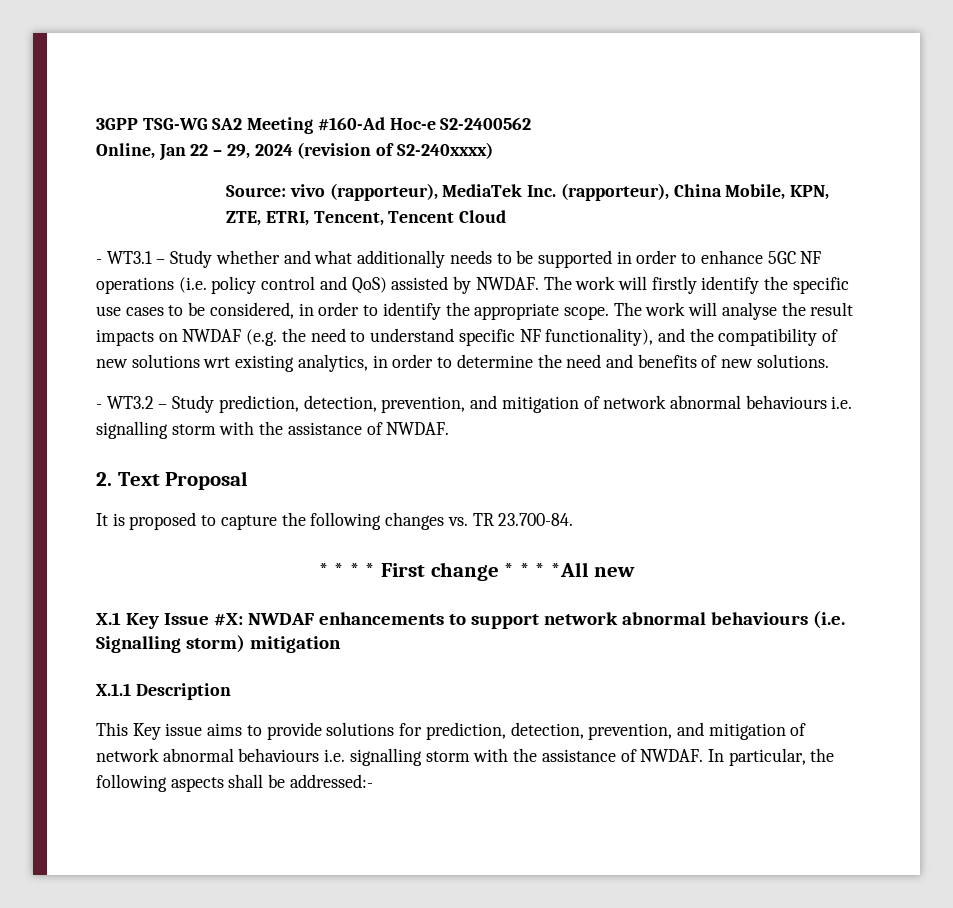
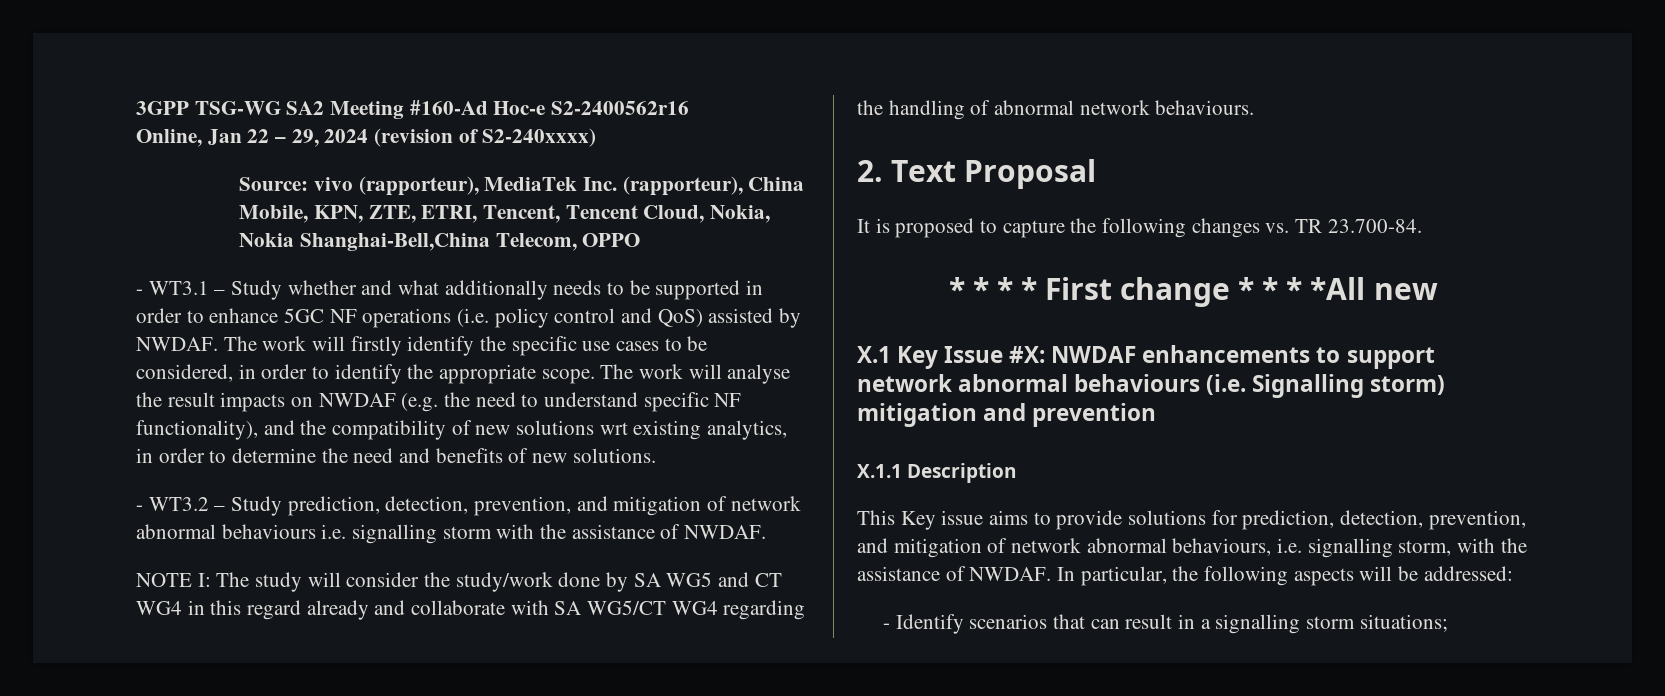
[440,117,532,130] S2-2400562 -> [551,101,690,115] S2-2400562r16
[459,210,507,223] Cloud -> [643,205,771,223] [239,233,641,251] Cloud, Nokia, Nokia Shanghai-Bell,China Telecom, OPPO
(450, 428) none -> [136,572,782,592] [136,600,806,620] [857,100,1255,120] // NOTE I: The study will consider the study/work done by SA WG5 and CT WG4 in this regard already and collaborate with SA WG5/CT WG4 regarding the handling of abnormal network behaviours.
(341, 644) none -> [983,403,1157,427] and prevention
[238,748,470,766] behaviours i.e. signalling storm -> [1172,538,1452,558] behaviours, i.e. signalling storm,
[228,774,373,788] shall be addressed:- -> [1359,566,1513,581] [882,614,1448,634] will be addressed: // - Identify scenarios that can result in a signalling storm situations;

